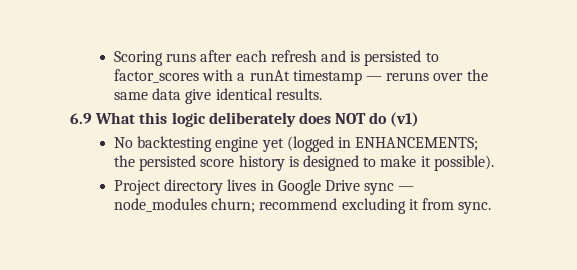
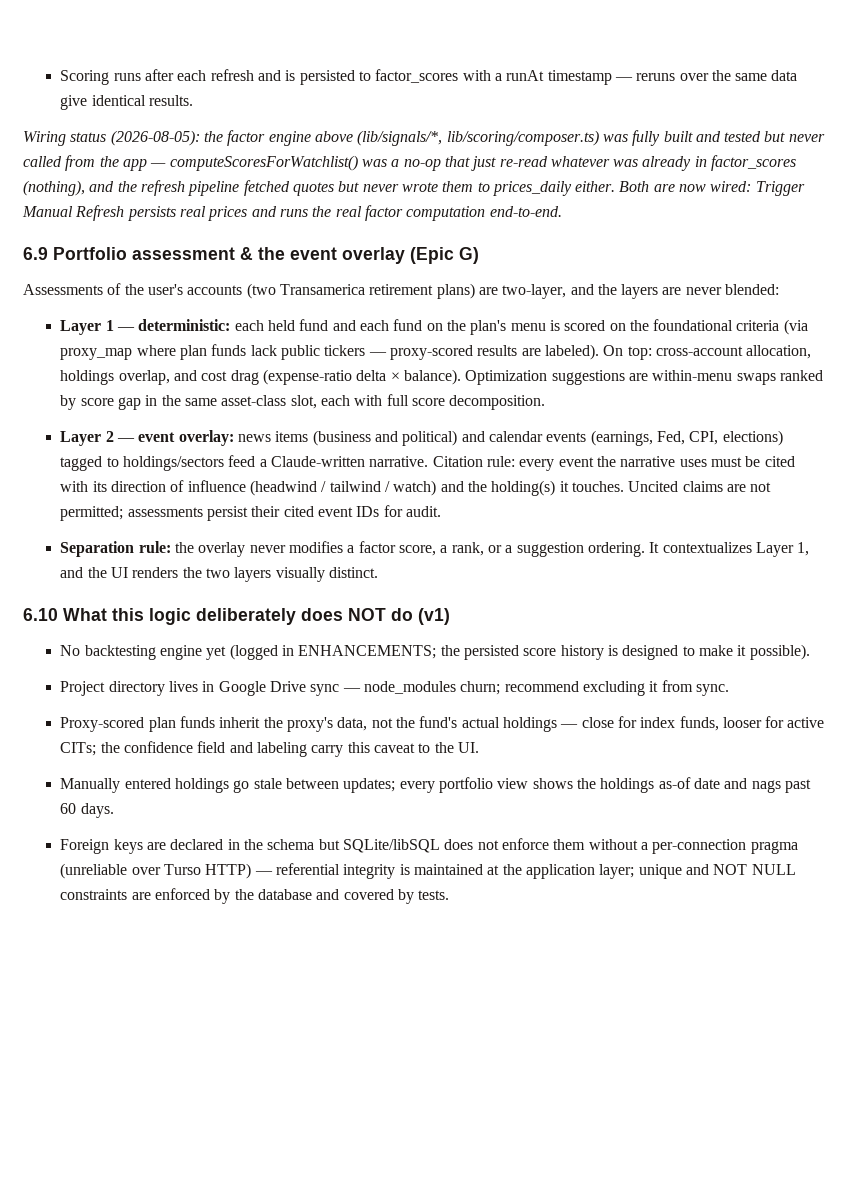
[70,113,92,124] 6.9 -> [23,130,825,146] [23,155,797,171] [23,180,805,196] [22,205,562,221] [23,247,479,264] [23,283,780,299] [60,319,808,335] [60,344,812,360] [60,369,823,385] [60,394,546,410] [60,430,783,446] [60,455,795,471] [60,480,772,496] [60,505,441,521] [60,541,810,557] [60,567,378,582] [23,608,58,621] Wiring status (2026-08-05): the factor engine above (lib/signals/*, lib/scoring/composer.ts) was fully built and tested but never called from the app — computeScoresForWatchlist() was a no-op that just re-read whatever was already in factor_scores (nothing), and the refresh pipeline fetched quotes but never wrote them to prices_daily either. Both are now wired: Trigger Manual Refresh persists real prices and runs the real factor computation end-to-end. // 6.9 Portfolio assessment & the event overlay (Epic G) // Assessments of the user's accounts (two Transamerica retirement plans) are two-layer, and the layers are never blended: // Layer 1 — deterministic: each held fund and each fund on the plan's menu is scored on the foundational criteria (via proxy_map where plan funds lack public tickers — proxy-scored results are labeled). On top: cross-account allocation, holdings overlap, and cost drag (expense-ratio delta × balance). Optimization suggestions are within-menu swaps ranked by score gap in the same asset-class slot, each with full score decomposition. // Layer 2 — event overlay: news items (business and political) and calendar events (earnings, Fed, CPI, elections) tagged to holdings/sectors feed a Claude-written narrative. Citation rule: every event the narrative uses must be cited with its direction of influence (headwind / tailwind / watch) and the holding(s) it touches. Uncited claims are not permitted; assessments persist their cited event IDs for audit. // Separation rule: the overlay never modifies a factor score, a rank, or a suggestion ordering. It contextualizes Layer 1, and the UI renders the two layers visually distinct. // 6.10
(492, 208) none -> [60,716,825,732] [60,741,479,757] [60,777,811,793] [60,803,114,818] [60,838,798,854] [60,863,796,879] [60,888,450,904] // Proxy-scored plan funds inherit the proxy's data, not the fund's actual holdings — close for index funds, looser for active CITs; the confidence field and labeling carry this caveat to the UI. // Manually entered holdings go stale between updates; every portfolio view shows the holdings as-of date and nags past 60 days. // Foreign keys are declared in the schema but SQLite/libSQL does not enforce them without a per-connection pragma (unreliable over Turso HTTP) — referential integrity is maintained at the application layer; unique and NOT NULL constraints are enforced by the database and covered by tests.

